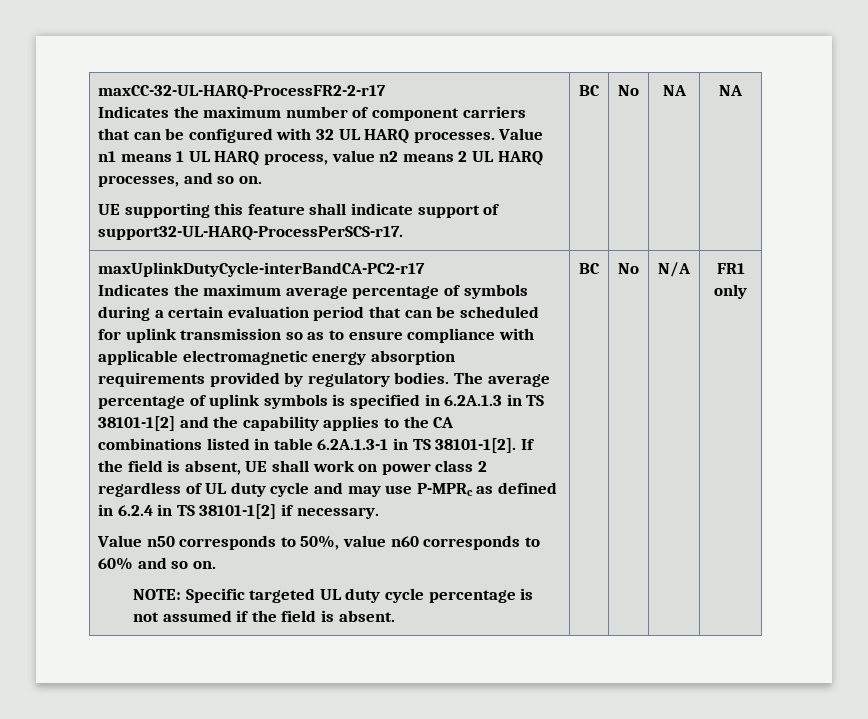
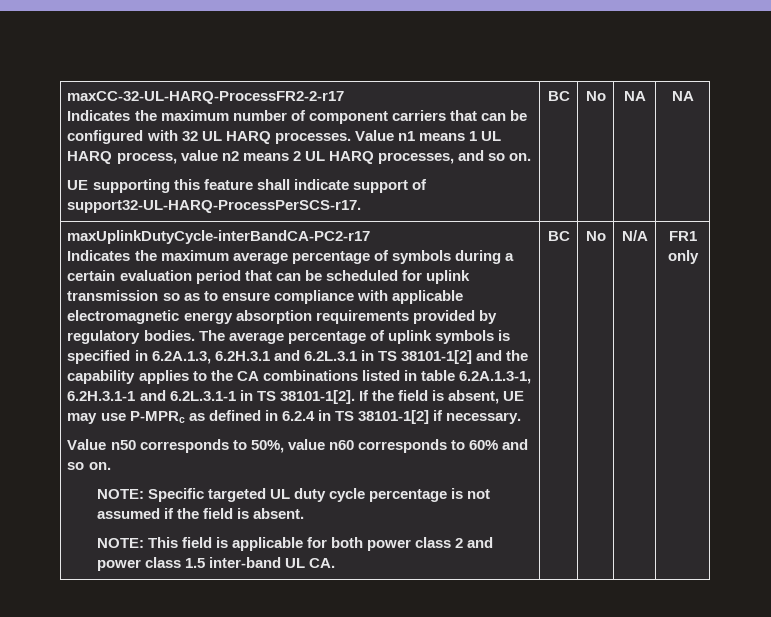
[444,395,503,406] 6.2A.1.3 -> [151,350,357,364] 6.2A.1.3, 6.2H.3.1 and 6.2L.3.1
[317,439,389,450] 6.2A.1.3-1 -> [458,371,531,384] [67,390,236,401] 6.2A.1.3-1, 6.2H.3.1-1 and 6.2L.3.1-1
[272,460,487,475] [98,482,344,497] shall work on power class 2 regardless of UL duty cycle and -> (525, 396) none
(395, 616) none -> [96,537,494,551] [96,557,335,571] // NOTE: This field is applicable for both power class 2 and power class 1.5 inter-band UL CA.

